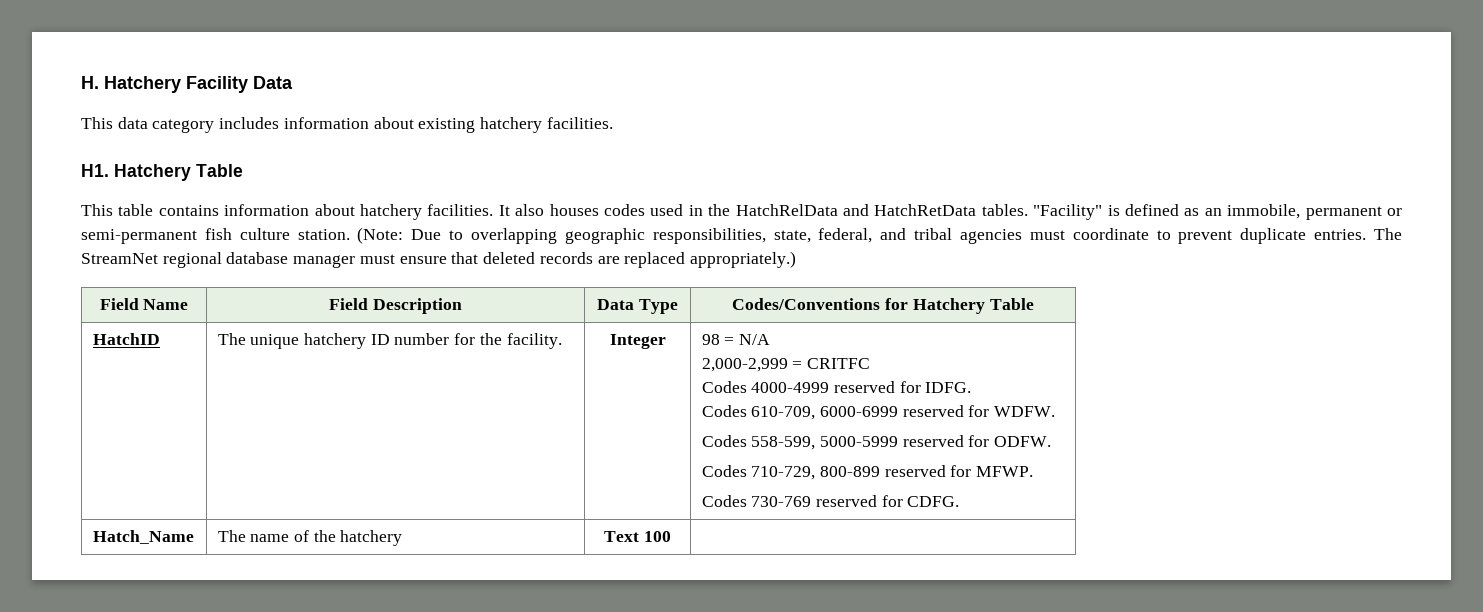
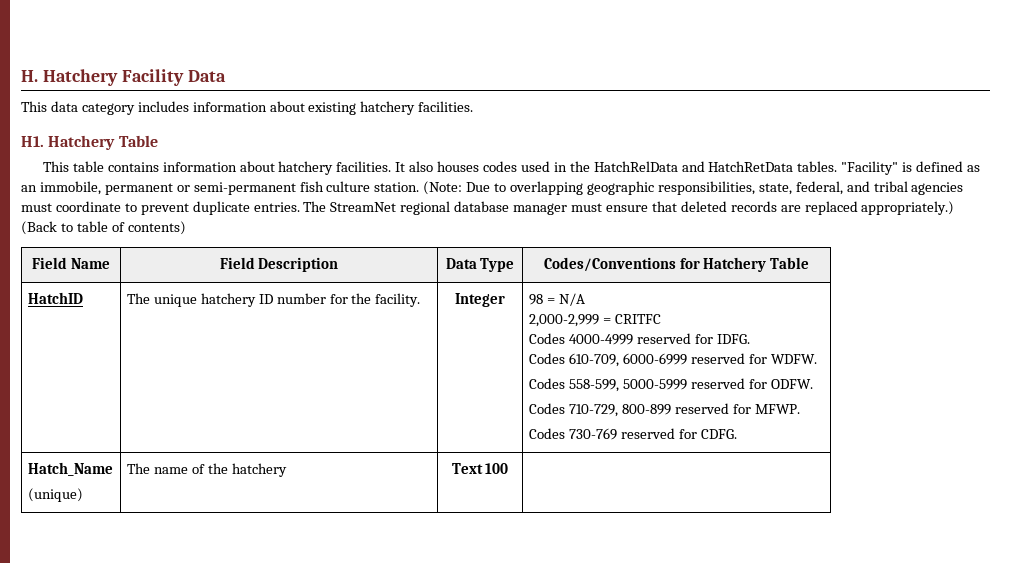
(796, 259) none -> [21,221,186,235] (Back to table of contents)
(194, 537) none -> [27,488,83,502] // (unique)

